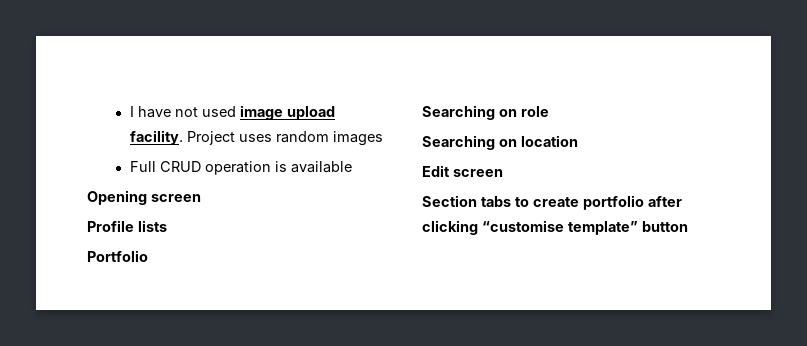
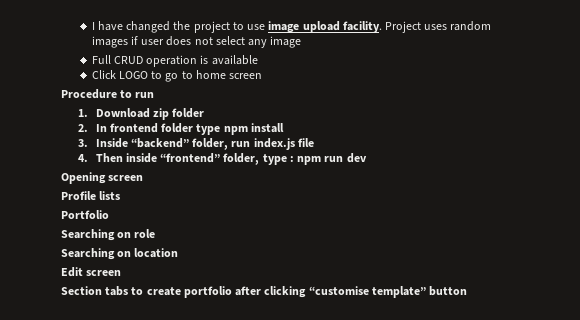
[174,106,236,117] not used -> [126,21,266,33] changed the project to use
(383, 138) none -> [130,36,302,48] if user does not select any image
(352, 167) none -> [91,70,263,82] [61,89,155,99] [78,108,205,120] [78,123,284,135] [78,138,314,150] [78,153,367,165] // Click LOGO to go to home screen // Procedure to run // 1. Download zip folder // 2. In frontend folder type npm install // 3. Inside “backend” folder, run index.js file // 4. Then inside “frontend” folder, type : npm run dev

